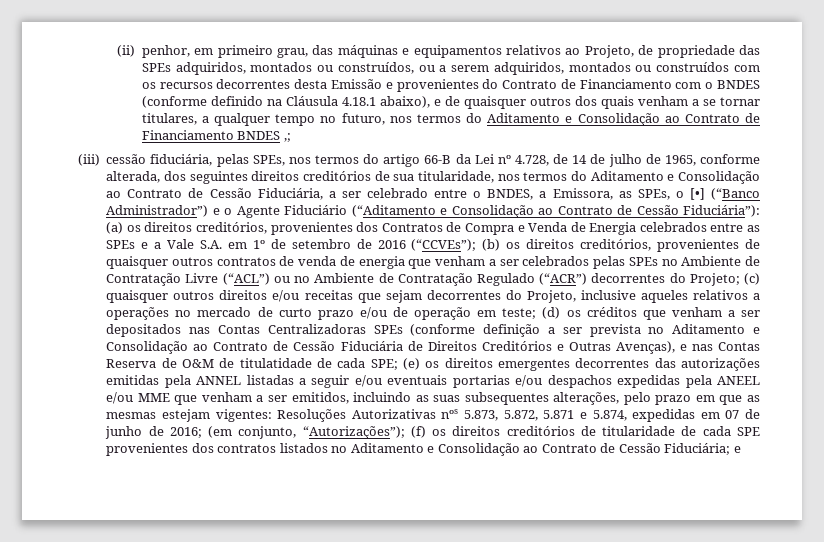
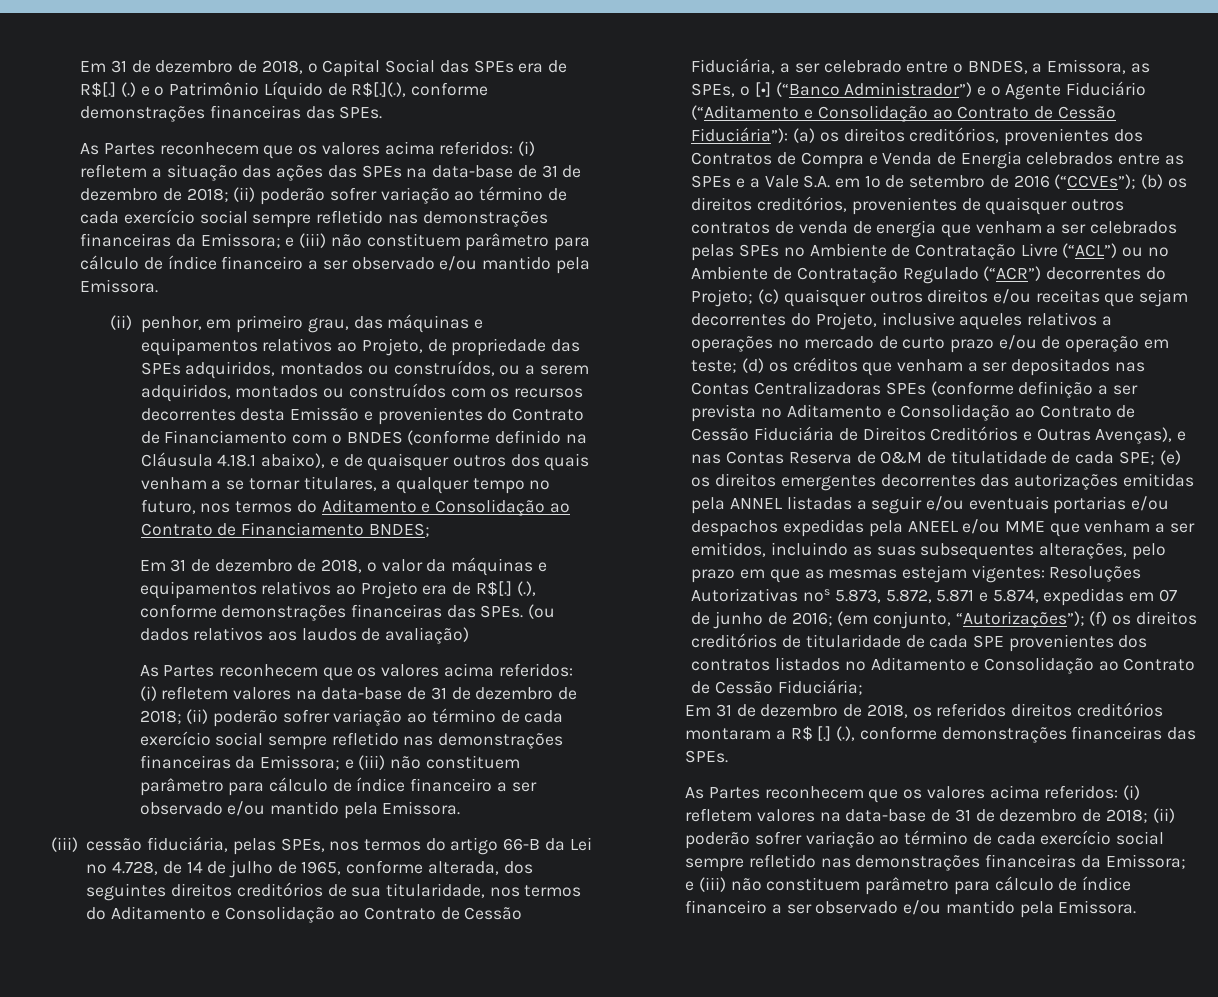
(117, 51) none -> [80,59,567,77] [80,81,489,100] [80,105,383,122] [80,141,536,159] [80,164,582,181] [80,186,567,205] [80,209,548,228] [80,233,591,251] [80,255,590,274] [80,279,159,293] Em 31 de dezembro de 2018, o Capital Social das SPEs era de R$[.] (.) e o Patrimônio Líquido de R$[.](.), conforme demonstrações financeiras das SPEs. // As Partes reconhecem que os valores acima referidos: (i) refletem a situação das ações das SPEs na data-base de 31 de dezembro de 2018; (ii) poderão sofrer variação ao término de cada exercício social sempre refletido nas demonstrações financeiras da Emissora; e (iii) não constituem parâmetro para cálculo de índice financeiro a ser observado e/ou mantido pela Emissora. //
[237,131,291,142] BNDES ,; -> [368,523,430,537] [139,557,547,576] [139,581,536,599] [139,604,556,621] [139,627,470,644] [139,663,573,681] [139,686,578,701] [139,708,564,727] [139,731,564,750] [139,755,520,770] [139,777,537,796] [139,801,461,819] BNDES; // Em 31 de dezembro de 2018, o valor da máquinas e equipamentos relativos ao Projeto era de R$[.] (.), conforme demonstrações financeiras das SPEs. (ou dados relativos aos laudos de avaliação) // As Partes reconhecem que os valores acima referidos: (i) refletem valores na data-base de 31 de dezembro de 2018; (ii) poderão sofrer variação ao término de cada exercício social sempre refletido nas demonstrações financeiras da Emissora; e (iii) não constituem parâmetro para cálculo de índice financeiro a ser observado e/ou mantido pela Emissora.
[733,446,741,453] e -> [685,702,1163,718] [685,726,1197,743] [685,750,729,763] [685,785,1141,803] [685,808,1175,823] [685,830,1165,849] [685,854,1186,872] [685,876,1132,895] [685,900,1137,918] // Em 31 de dezembro de 2018, os referidos direitos creditórios montaram a R$ [.] (.), conforme demonstrações financeiras das SPEs. // As Partes reconhecem que os valores acima referidos: (i) refletem valores na data-base de 31 de dezembro de 2018; (ii) poderão sofrer variação ao término de cada exercício social sempre refletido nas demonstrações financeiras da Emissora; e (iii) não constituem parâmetro para cálculo de índice financeiro a ser observado e/ou mantido pela Emissora.

